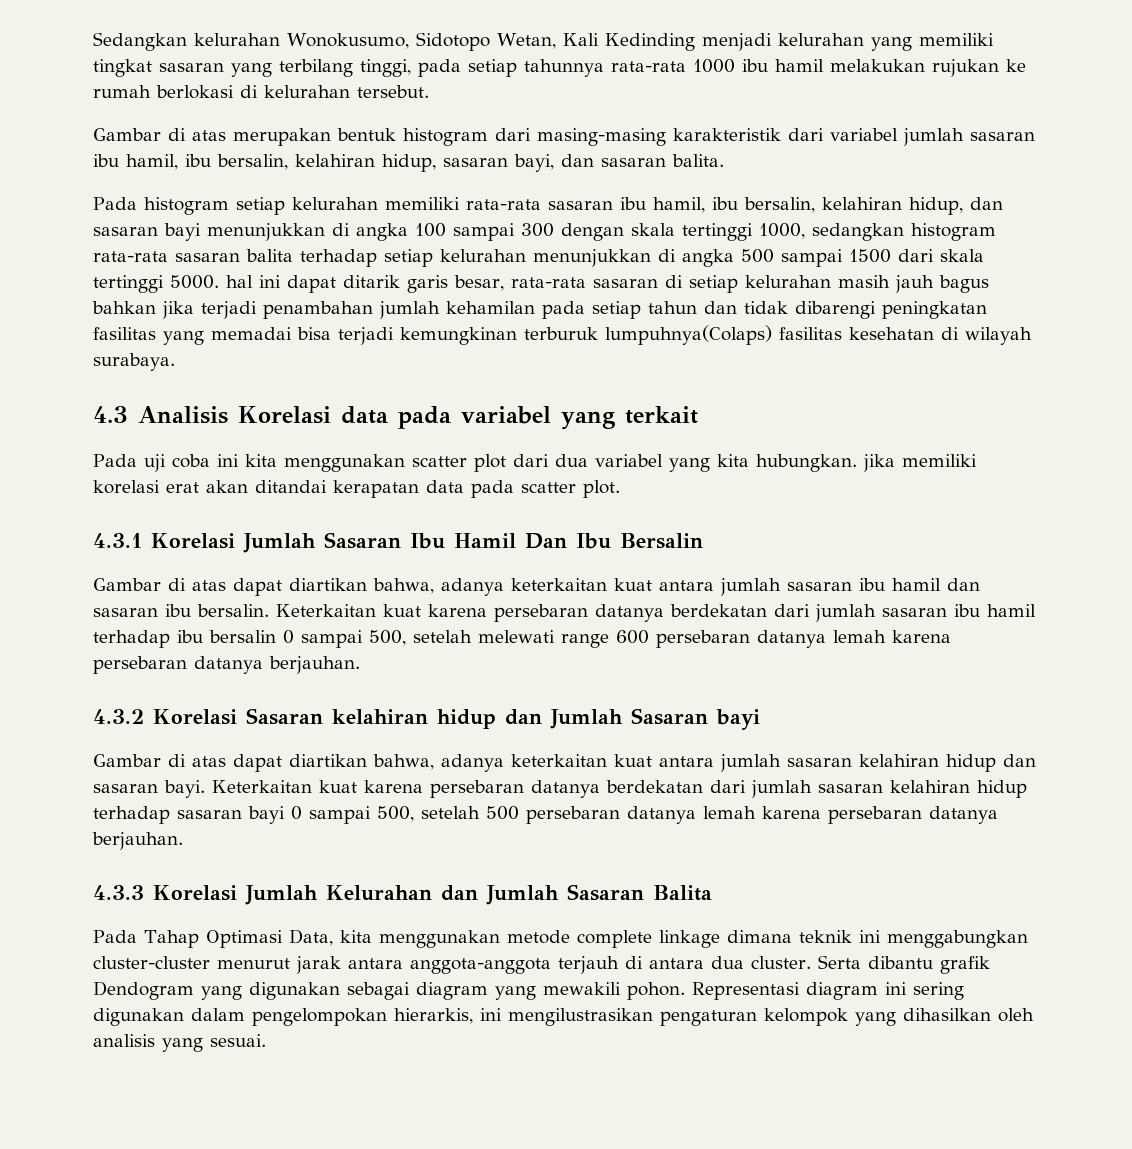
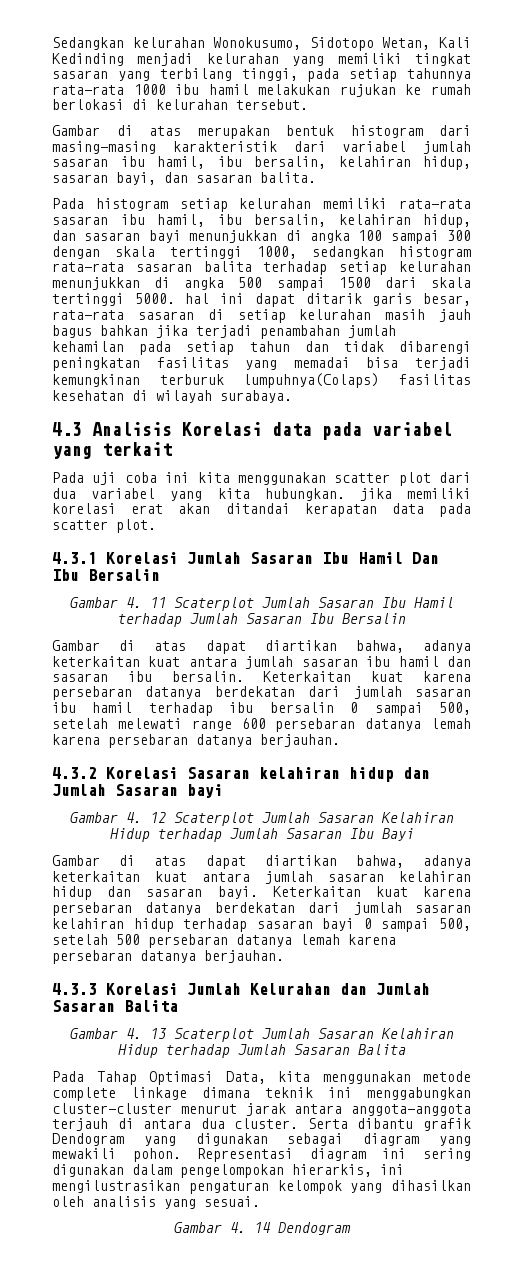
(703, 541) none -> [69,597,454,611] [117,613,406,627] // Gambar 4. 11 Scaterplot Jumlah Sasaran Ibu Hamil terhadap Jumlah Sasaran Ibu Bersalin
(760, 719) none -> [69,812,454,826] [109,828,414,842] // Gambar 4. 12 Scaterplot Jumlah Sasaran Kelahiran Hidup terhadap Jumlah Sasaran Ibu Bayi
(712, 893) none -> [69,1028,454,1042] [117,1044,406,1058] // Gambar 4. 13 Scaterplot Jumlah Sasaran Kelahiran Hidup terhadap Jumlah Sasaran Balita
(266, 1040) none -> [173,1222,351,1235] // Gambar 4. 14 Dendogram

